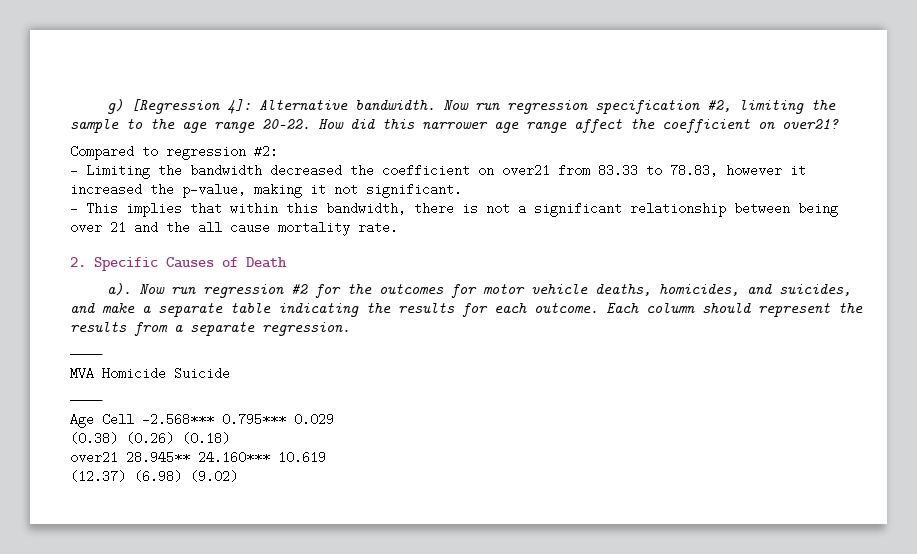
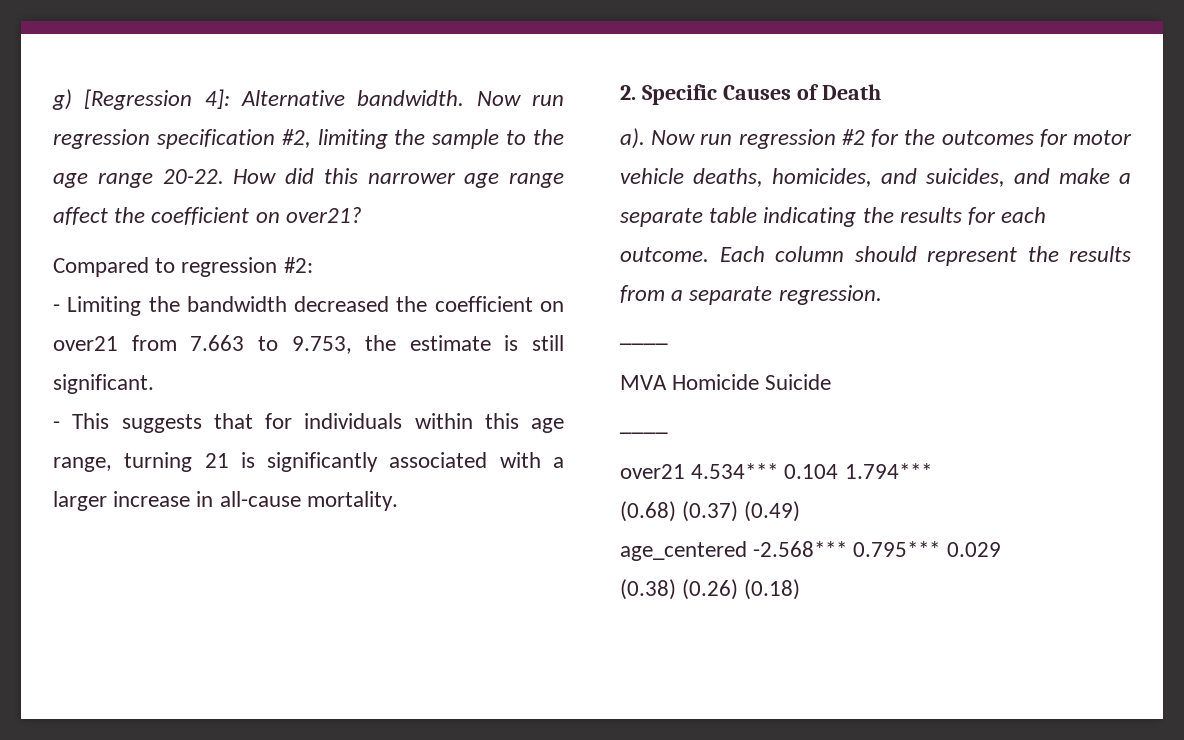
[598,164,806,177] [70,183,462,198] [70,202,838,217] [70,221,398,236] 83.33 to 78.83, however it increased the p-value, making it not significant. // - This implies that within this bandwidth, there is not a significant relationship between being over 21 and the all cause mortality rate. -> [190,335,564,354] [53,374,154,394] [53,413,564,433] [53,452,564,472] [53,491,398,511] 7.663 to 9.753, the estimate is still significant. // - This suggests that for individuals within this age range, turning 21 is significantly associated with a larger increase in all-cause mortality.
[70,413,134,428] Age Cell -> [620,463,932,479] [620,501,801,522] [620,541,747,561] over21 4.534*** 0.104 1.794*** // (0.68) (0.37) (0.49) // age_centered
[70,451,326,464] [70,470,238,483] // over21 28.945** 24.160*** 10.619 // (12.37) (6.98) (9.02) -> (801, 589) none

